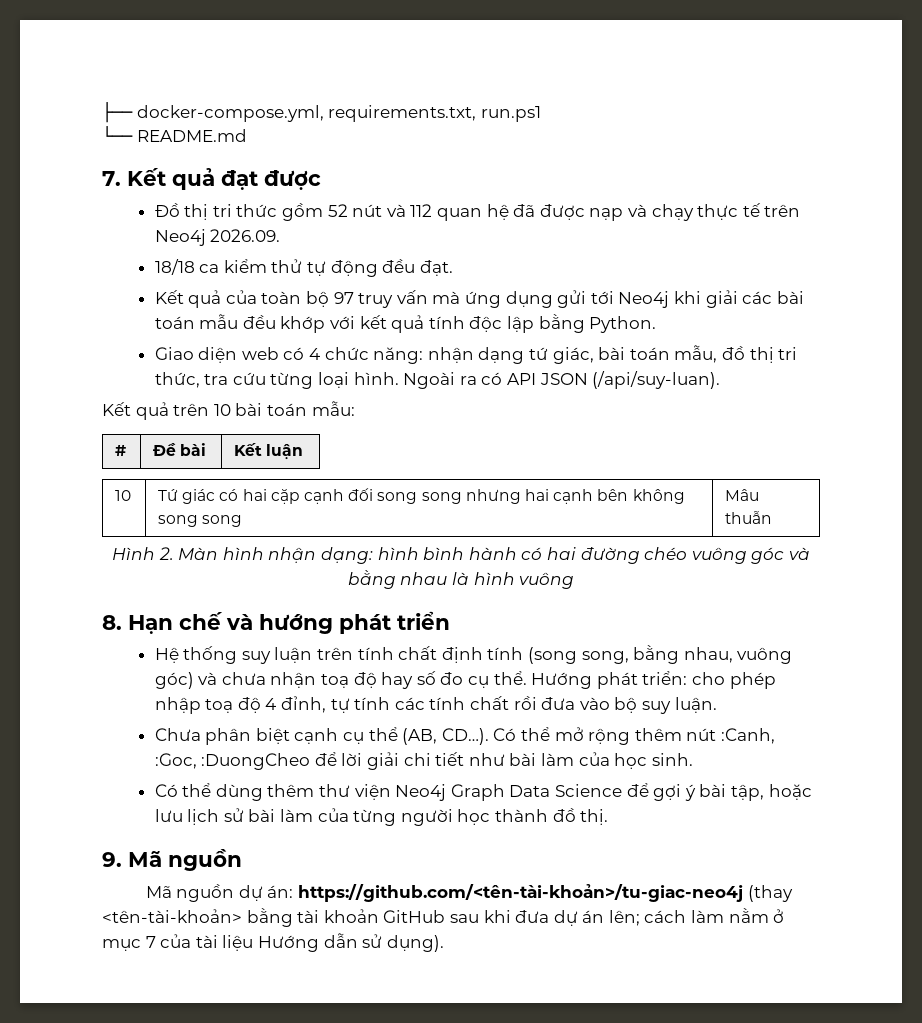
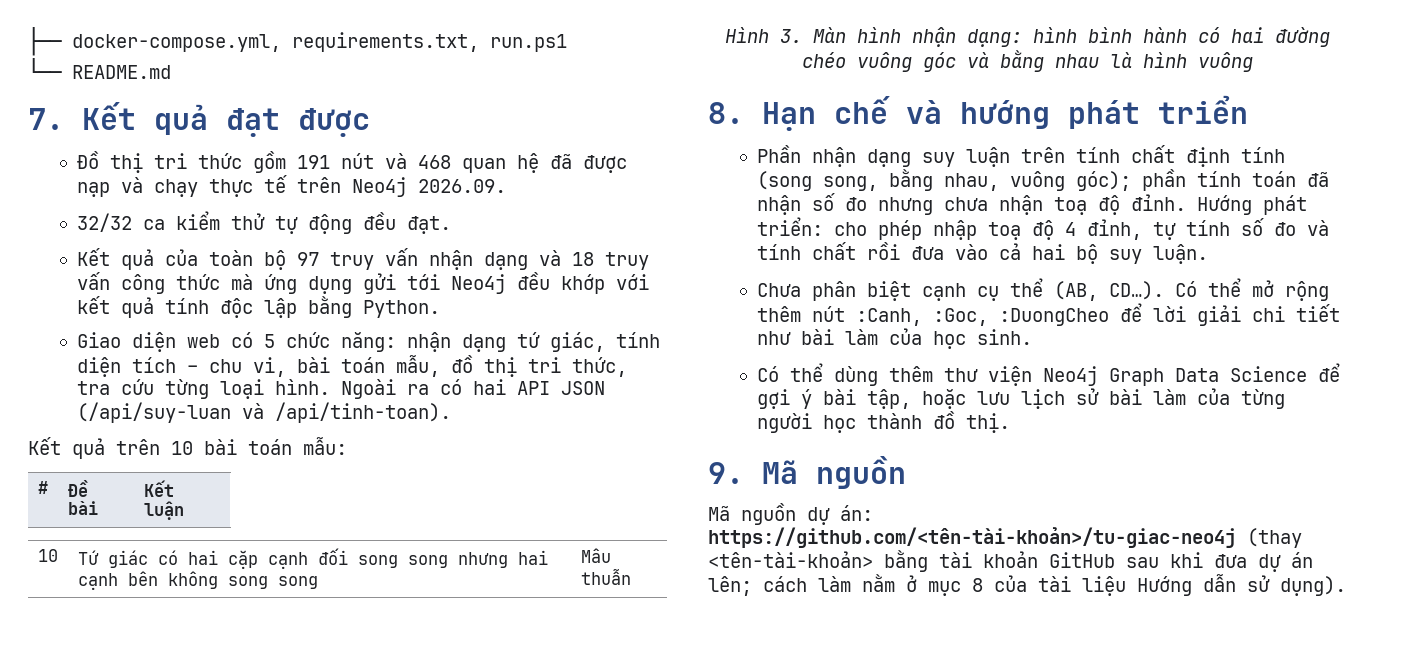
[327,204,348,217] 52 -> [297,155,331,169] 191
[410,204,433,217] 112 -> [418,155,452,169] 468
[154,259,195,275] 18/18 -> [77,213,133,232] 32/32
(428, 297) none -> [429,250,650,270] [77,272,221,294] nhận dạng và 18 truy vấn công thức
[673,290,804,308] [154,314,239,329] khi giải các bài toán mẫu -> (507, 284) none
[309,348,321,360] 4 -> [264,334,276,348] 5
(594, 355) none -> [616,332,661,348] [77,357,287,377] tính diện tích – chu vi,
(503, 378) none -> [473,379,507,395] hai
[592,371,721,389] (/api/suy-luan). -> [77,402,452,423] (/api/suy-luan và /api/tinh-toan).
[158,547,174,560] 2. -> [780,29,802,43] 3.
[154,646,238,664] Hệ thống -> [757,145,912,167] Phần nhận dạng
[154,671,527,689] góc) và chưa nhận toạ độ hay số đo cụ thể. -> [1076,169,1330,191] [757,193,1187,215] góc); phần tính toán đã nhận số đo nhưng chưa nhận toạ độ đỉnh.
[394,697,425,710] các -> [1241,218,1330,236] số đo và
(610, 703) none -> [999,243,1066,260] cả hai
[145,936,156,948] 7 -> [972,578,983,592] 8

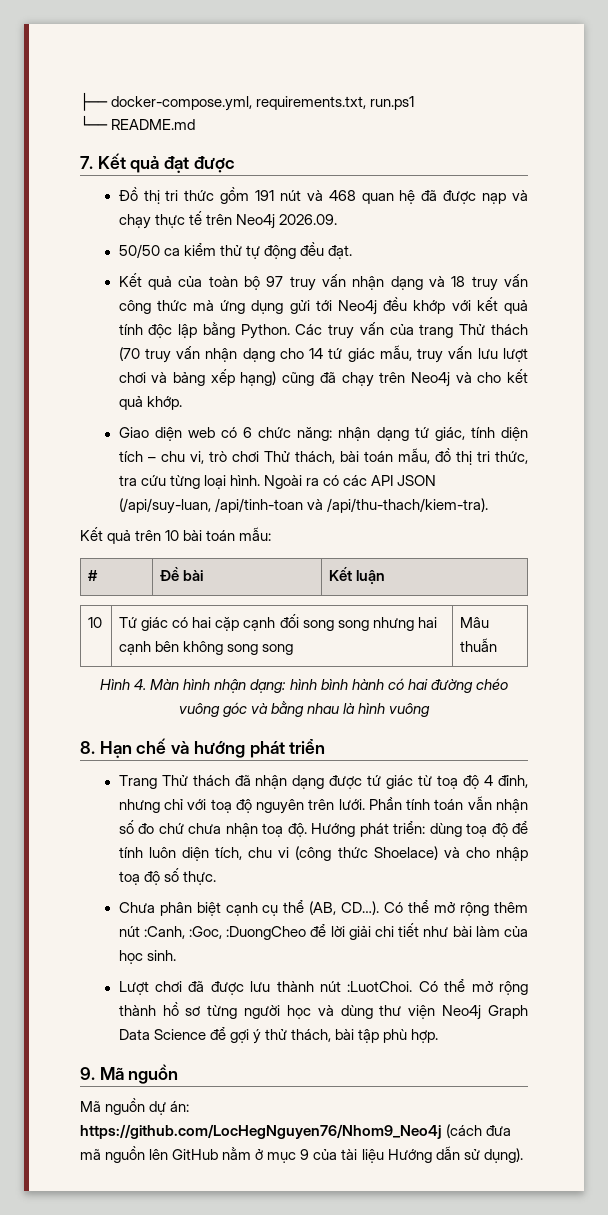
[77,213,133,232] 32/32 -> [118,244,160,258] 50/50
(441, 309) none -> [295,322,529,339] [118,345,528,363] [118,369,529,387] [118,396,182,410] Các truy vấn của trang Thử thách (70 truy vấn nhận dạng cho 14 tứ giác mẫu, truy vấn lưu lượt chơi và bảng xếp hạng) cũng đã chạy trên Neo4j và cho kết quả khớp.
[264,334,276,348] 5 -> [243,427,253,438] 6
(287, 367) none -> [208,451,335,464] trò chơi Thử thách,
[473,379,507,395] hai -> [343,475,368,486] các
[77,402,452,423] (/api/suy-luan và /api/tinh-toan). -> [118,498,488,514] (/api/suy-luan, /api/tinh-toan và /api/thu-thach/kiem-tra).
[780,29,802,43] 3. -> [134,679,147,690] 4.
[757,145,1286,167] [757,169,1330,191] [757,193,1308,215] [757,217,1330,240] [757,242,1209,264] Phần nhận dạng suy luận trên tính chất định tính (song song, bằng nhau, vuông góc); phần tính toán đã nhận số đo nhưng chưa nhận toạ độ đỉnh. Hướng phát triển: cho phép nhập toạ độ 4 đỉnh, tự tính số đo và tính chất rồi đưa vào cả hai bộ suy luận. -> [118,775,529,789] [118,796,528,814] [118,820,528,837] [118,846,528,861] [118,868,216,885] Trang Thử thách đã nhận dạng được tứ giác từ toạ độ 4 đỉnh, nhưng chỉ với toạ độ nguyên trên lưới. Phần tính toán vẫn nhận số đo chứ chưa nhận toạ độ. Hướng phát triển: dùng toạ độ để tính luôn diện tích, chu vi (công thức Shoelace) và cho nhập toạ độ số thực.
[757,363,934,386] Có thể dùng thêm -> [118,979,528,995] [118,1002,373,1019] Lượt chơi đã được lưu thành nút :LuotChoi. Có thể mở rộng thành hồ sơ từng người học và dùng
[823,388,1286,409] [757,411,1011,433] bài tập, hoặc lưu lịch sử bài làm của từng người học thành đồ thị. -> [264,1029,439,1043] thử thách, bài tập phù hợp.
[708,527,1302,548] [708,550,1313,572] [708,576,851,596] https://github.com/<tên-tài-khoản>/tu-giac-neo4j (thay <tên-tài-khoản> bằng tài khoản GitHub sau khi đưa dự án lên; cách làm -> [80,1124,512,1139] [80,1146,219,1163] https://github.com/LocHegNguyen76/Nhom9_Neo4j (cách đưa mã nguồn lên GitHub
[972,578,983,592] 8 -> [300,1149,310,1160] 9

